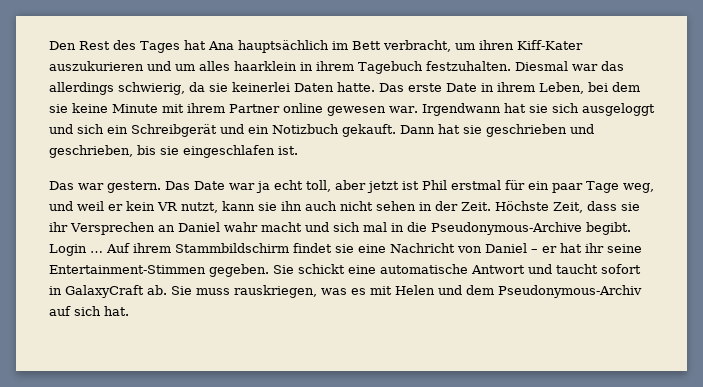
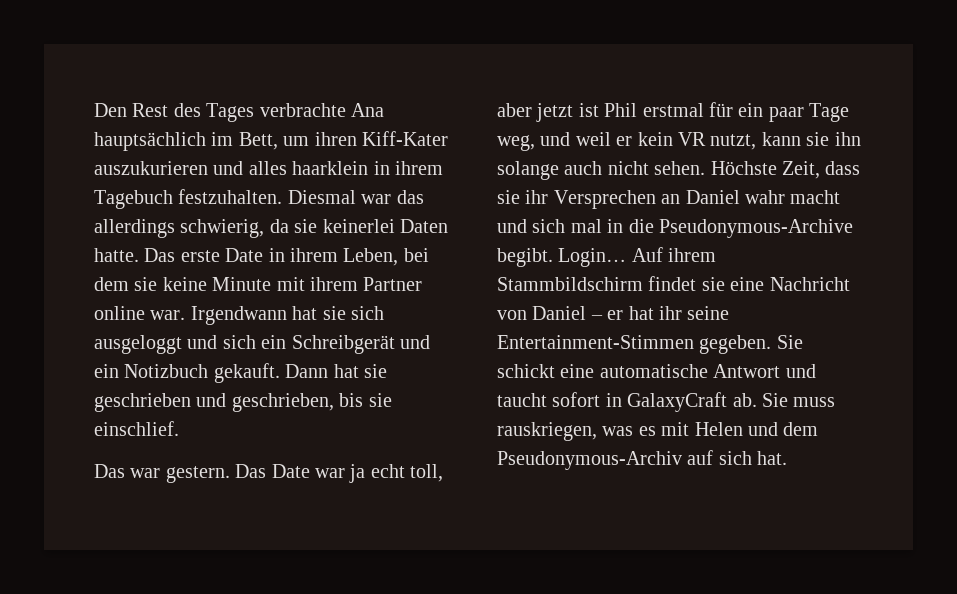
[184,40,206,50] hat -> [259,103,346,117] verbrachte
[352,40,451,52] Bett verbracht, -> [238,132,278,150] Bett,
[175,64,195,71] um -> (244, 168) none
[327,106,386,116] gewesen -> (145, 313) none
[183,145,298,158] eingeschlafen ist. -> [94,421,179,436] einschlief.
(302, 206) none -> [497,161,559,180] solange
[376,201,491,211] sehen in der Zeit. -> [654,161,706,175] sehen.
[49,244,103,256] Login … -> [558,248,627,267] Login…

